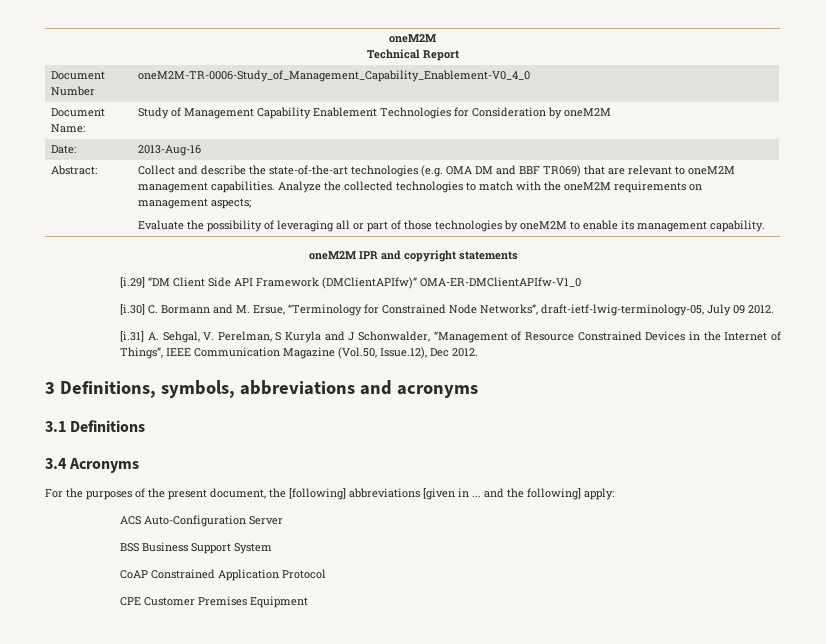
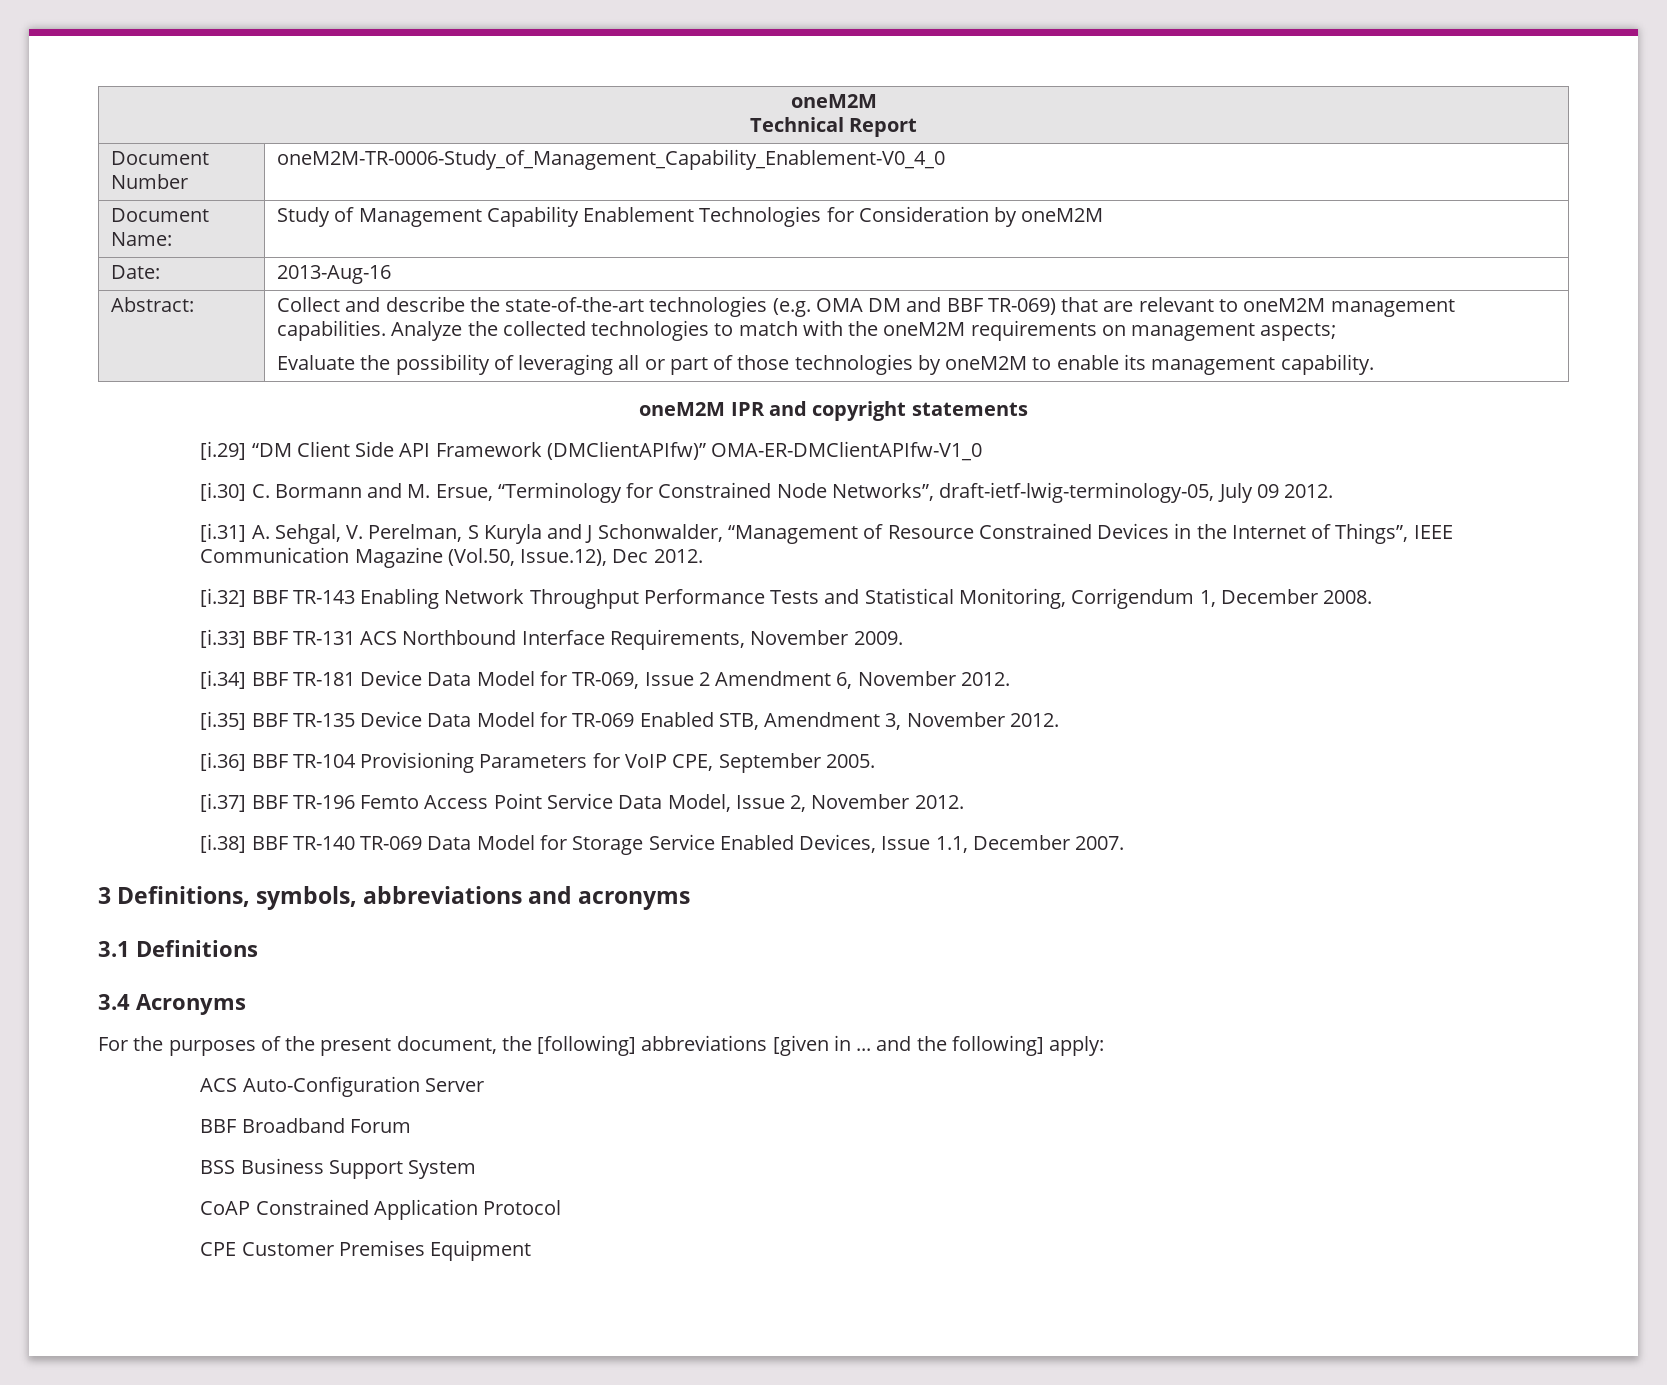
[543,165,582,177] TR069) -> [987,298,1056,315] TR-069)
(479, 352) none -> [200,588,1373,609] [200,629,903,650] [200,670,1010,689] [200,711,1059,730] [200,752,875,773] [200,793,964,812] [200,834,1125,855] // [i.32] BBF TR-143 Enabling Network Throughput Performance Tests and Statistical Monitoring, Corrigendum 1, December 2008. // [i.33] BBF TR-131 ACS Northbound Interface Requirements, November 2009. // [i.34] BBF TR-181 Device Data Model for TR-069, Issue 2 Amendment 6, November 2012. // [i.35] BBF TR-135 Device Data Model for TR-069 Enabled STB, Amendment 3, November 2012. // [i.36] BBF TR-104 Provisioning Parameters for VoIP CPE, September 2005. // [i.37] BBF TR-196 Femto Access Point Service Data Model, Issue 2, November 2012. // [i.38] BBF TR-140 TR-069 Data Model for Storage Service Enabled Devices, Issue 1.1, December 2007.
(284, 520) none -> [200,1118,411,1133] // BBF Broadband Forum

